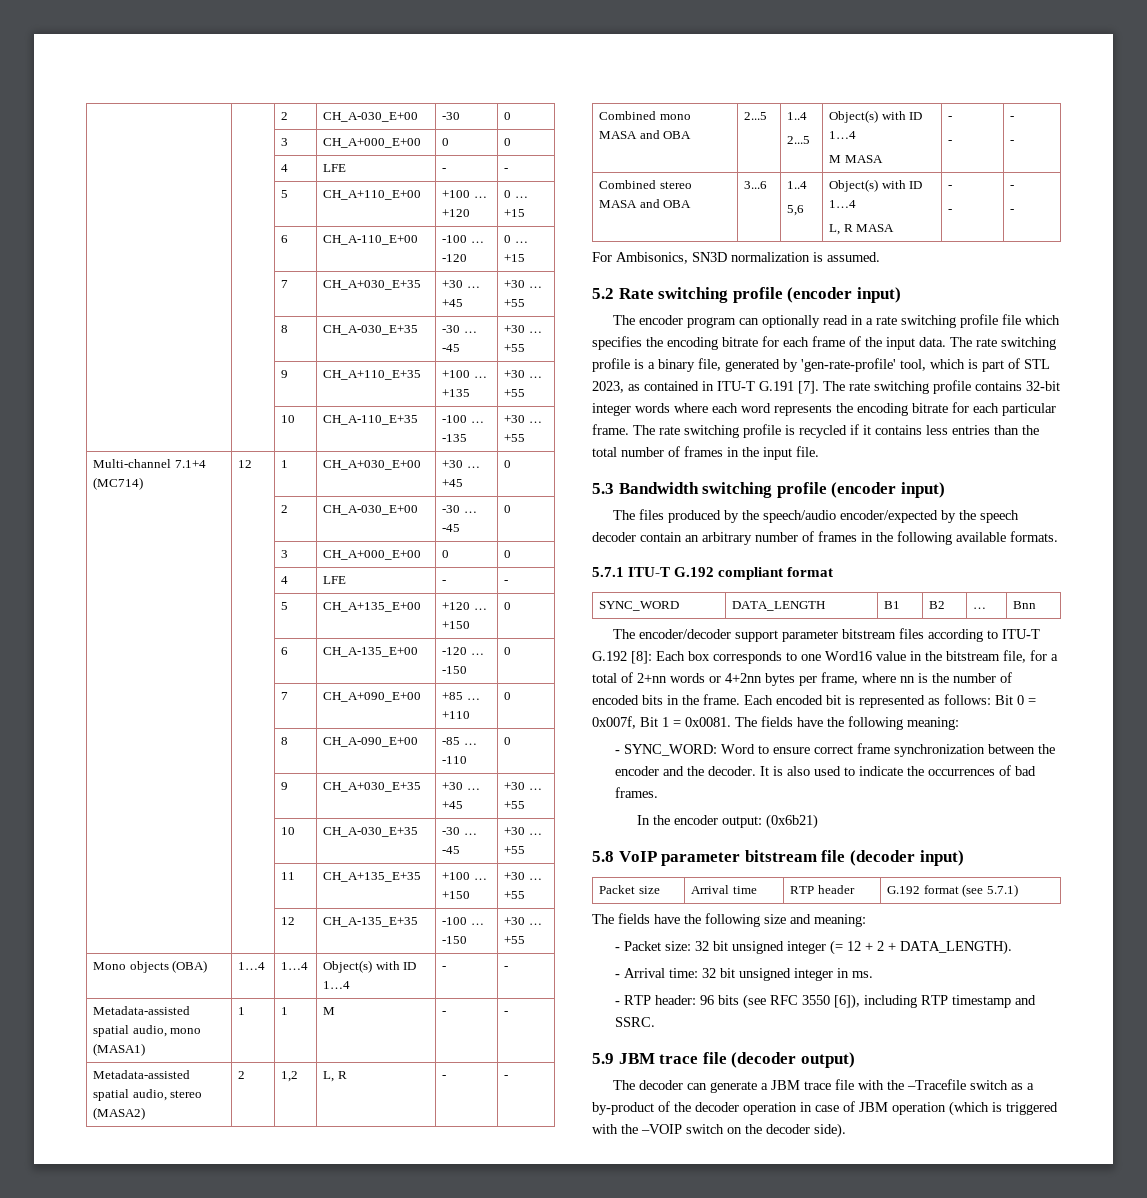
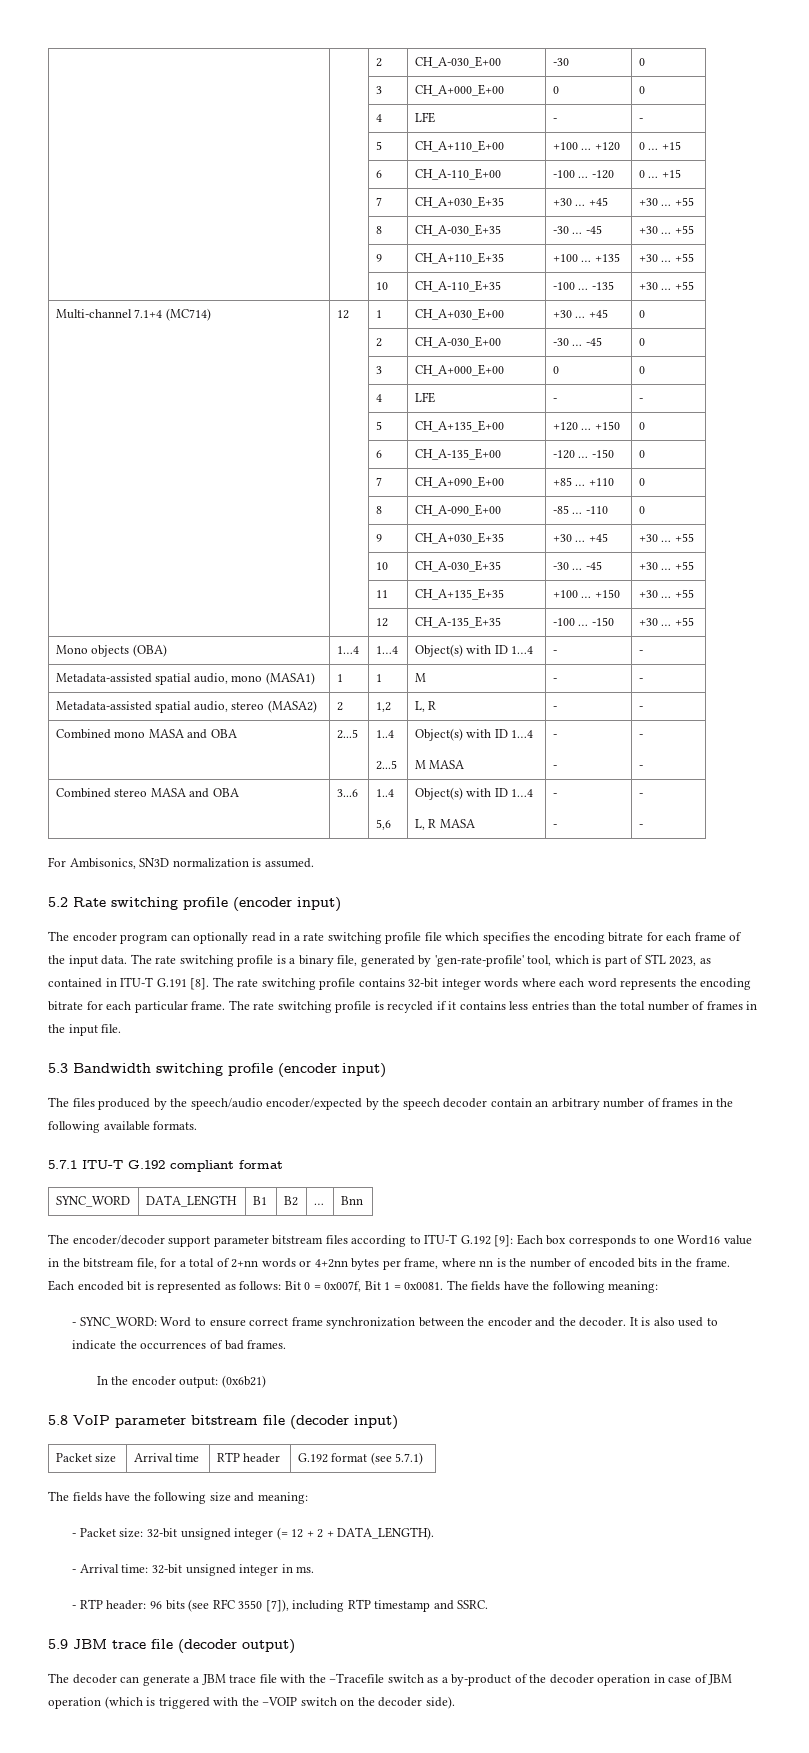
[798,381,819,394] [7]. -> [190,978,210,990] [8].
[631,651,652,664] [8]: -> [494,1235,514,1247] [9]:
[694,941,728,951] 32 bit -> [146,1528,177,1538] 32-bit
[701,968,735,978] 32 bit -> [151,1564,182,1574] 32-bit
[833,994,860,1009] [6]), -> [265,1599,289,1612] [7]),

